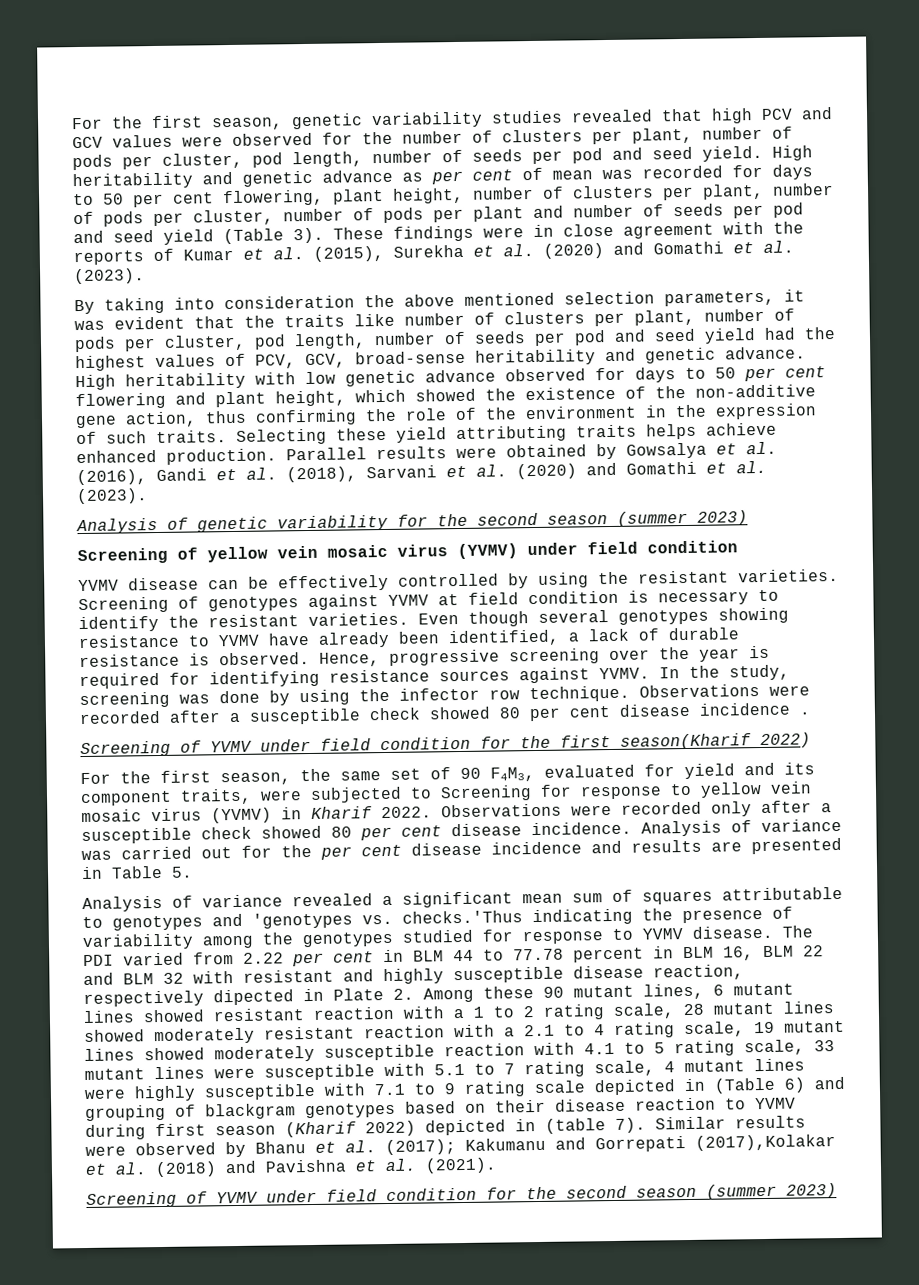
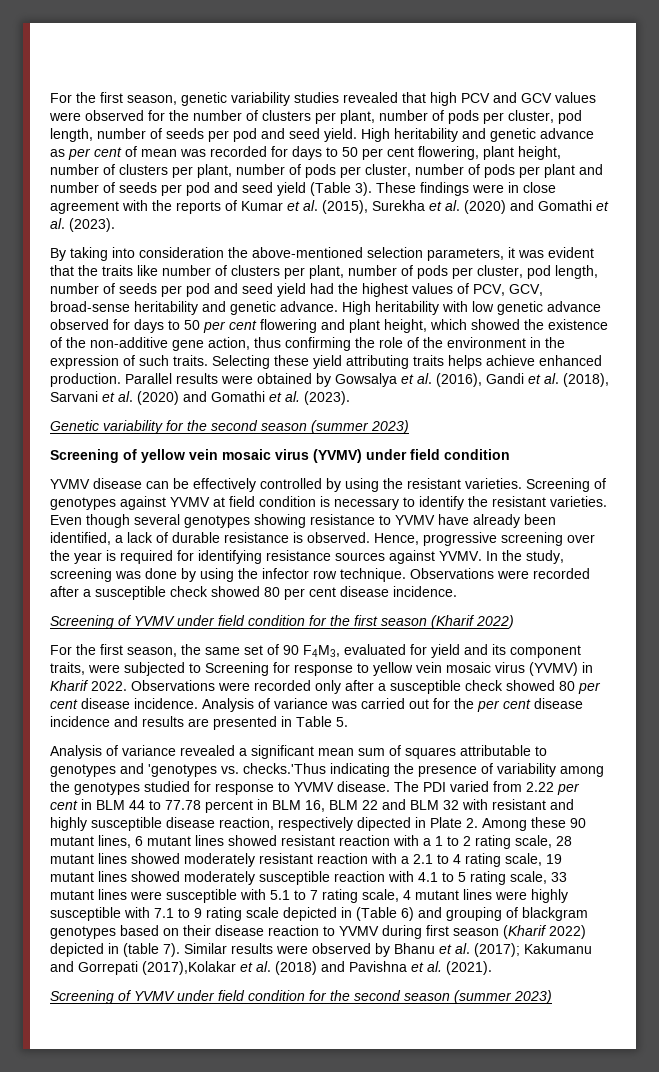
[404,292,555,307] above mentioned -> [252,247,363,258] above-mentioned
[76,516,268,535] Analysis of genetic -> [50,420,99,431] Genetic
[699,702,810,716] incidence . -> [393,586,457,597] incidence.
[620,733,751,750] season(Kharif -> [381,615,475,629] season (Kharif

